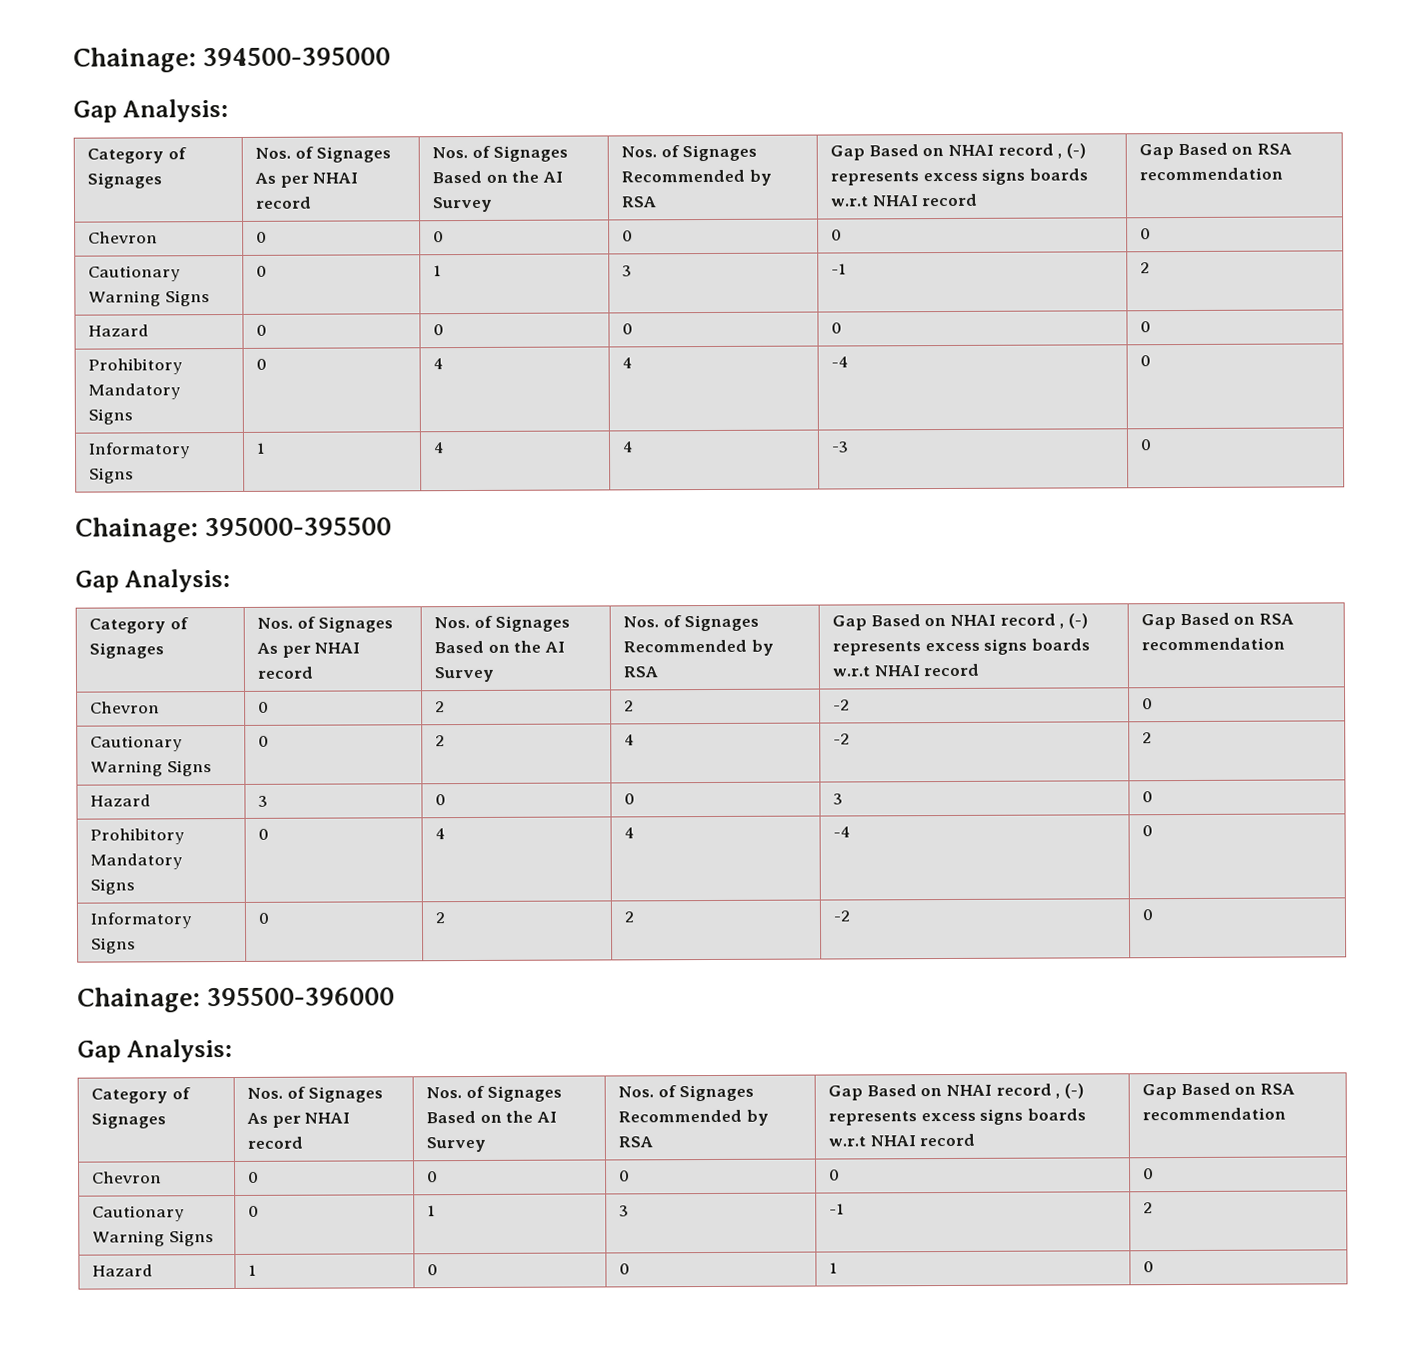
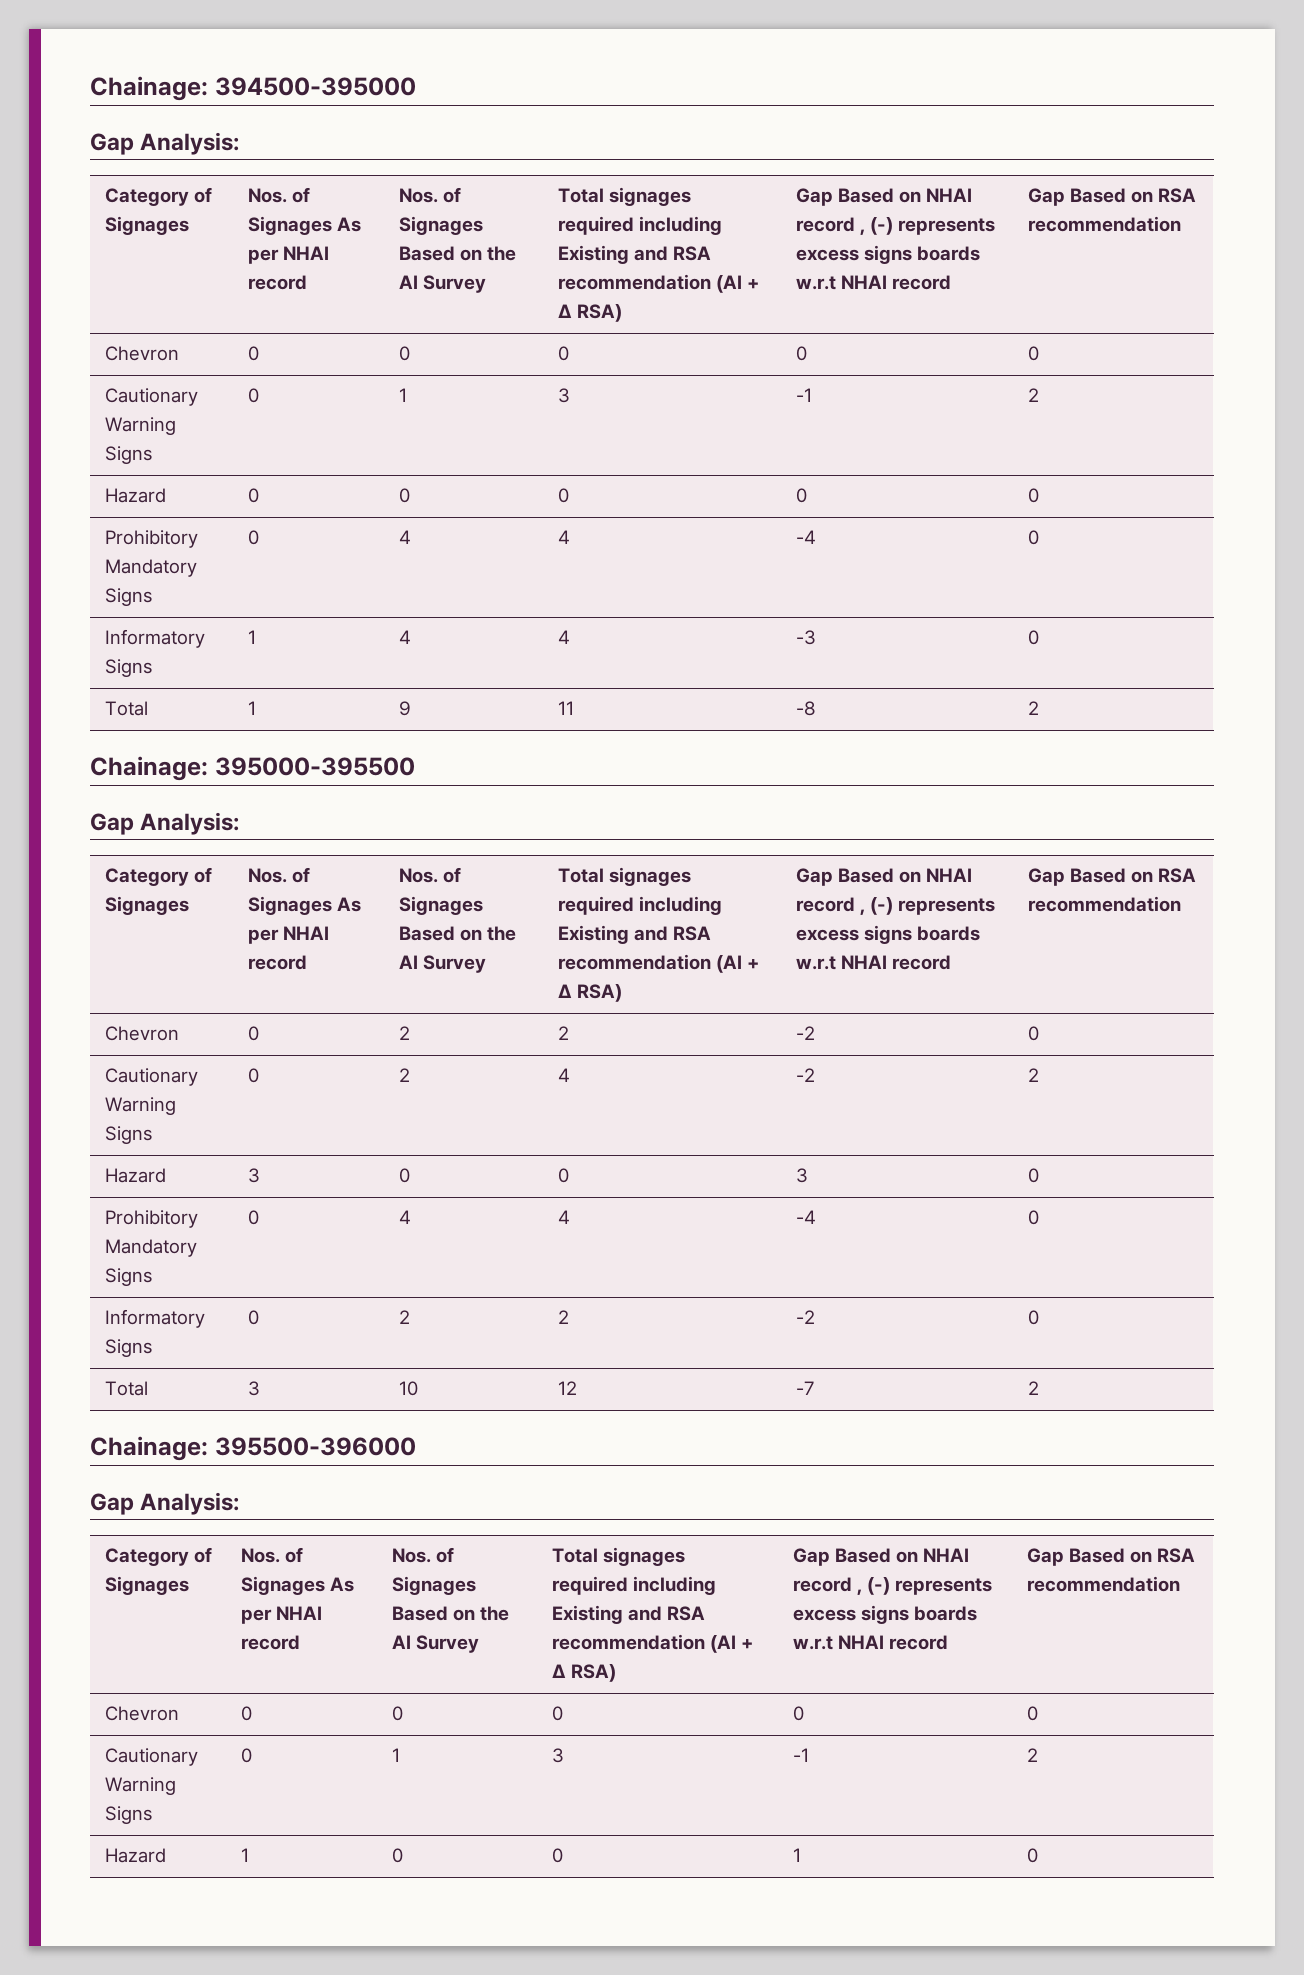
[621,144,758,162] [621,169,772,186] [621,196,657,208] Nos. of Signages Recommended by RSA -> [557,187,691,206] [557,216,722,235] [557,245,712,264] [557,274,760,293] [557,304,622,322] Total signages required including Existing and RSA recommendation (AI + Δ RSA)
(1153, 445) none -> [104,701,148,716] [247,701,256,715] [398,701,411,716] [557,701,574,715] [795,701,816,716] [1027,701,1039,715] // Total | 1 | 9 | 11 | -8 | 2
[623,614,760,632] [623,639,774,656] [623,666,659,678] Nos. of Signages Recommended by RSA -> [557,867,691,886] [557,896,722,915] [557,925,712,944] [557,954,760,973] [557,984,622,1002] Total signages required including Existing and RSA recommendation (AI + Δ RSA)
(1154, 915) none -> [104,1381,148,1396] [247,1381,260,1396] [398,1381,418,1396] [557,1381,577,1395] [795,1381,814,1395] [1027,1381,1039,1395] // Total | 3 | 10 | 12 | -7 | 2
[618,1084,755,1102] [618,1109,769,1126] [618,1136,654,1148] Nos. of Signages Recommended by RSA -> [551,1547,685,1566] [551,1576,716,1595] [551,1605,706,1624] [551,1634,754,1653] [551,1664,616,1682] Total signages required including Existing and RSA recommendation (AI + Δ RSA)

